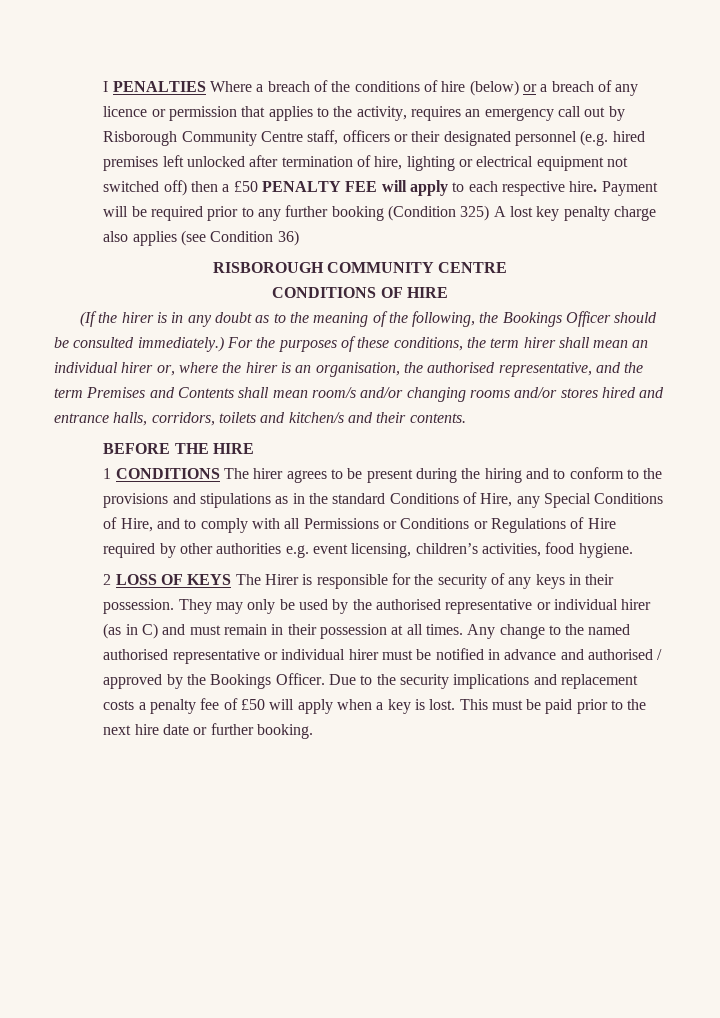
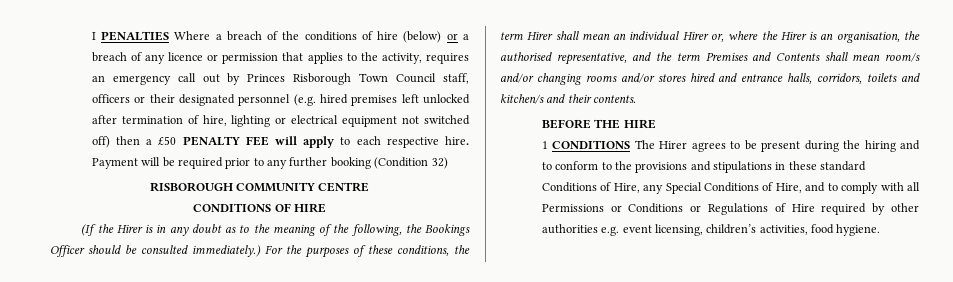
[103,131,303,146] Risborough Community Centre -> [247,73,437,85] Princes Risborough Town Council
[460,205,656,221] [103,230,299,246] 325) A lost key penalty charge also applies (see Condition 36) -> [431,157,448,169] 32)
[121,312,154,323] hirer -> [116,224,143,233] Hirer
[523,337,556,348] hirer -> [527,31,554,40] Hirer
[121,362,154,373] hirer -> [682,31,709,40] Hirer
[245,362,278,373] hirer -> [780,31,807,40] Hirer
[253,468,284,479] hirer -> [659,141,688,149] Hirer
[275,493,328,504] as in the -> [775,161,817,170] in these
[103,573,615,589] [103,599,652,614] [103,623,631,639] [103,648,663,664] [103,673,638,689] [103,698,647,714] [103,723,313,739] // 2 LOSS OF KEYS The Hirer is responsible for the security of any keys in their possession. They may only be used by the authorised representative or individual hirer (as in C) and must remain in their possession at all times. Any change to the named authorised representative or individual hirer must be notified in advance and authorised / approved by the Bookings Officer. Due to the security implications and replacement costs a penalty fee of £50 will apply when a key is lost. This must be paid prior to the next hire date or further booking. -> (881, 230) none

